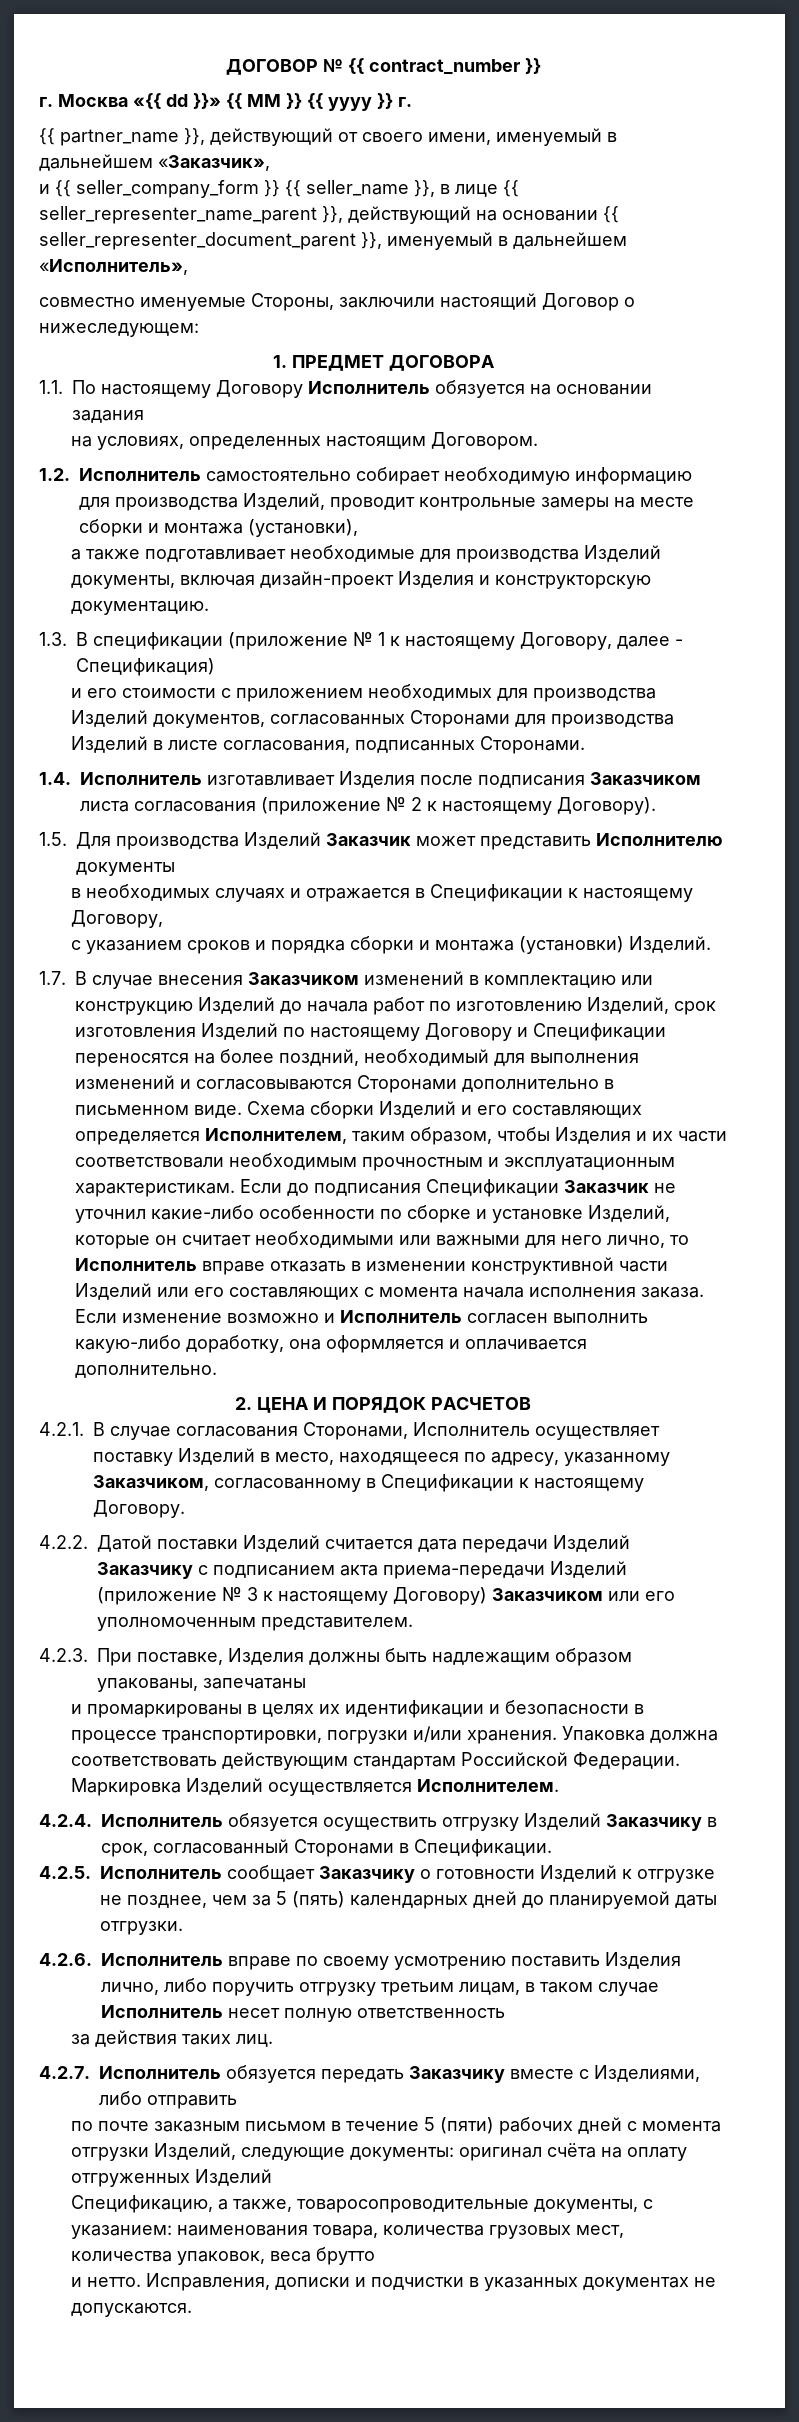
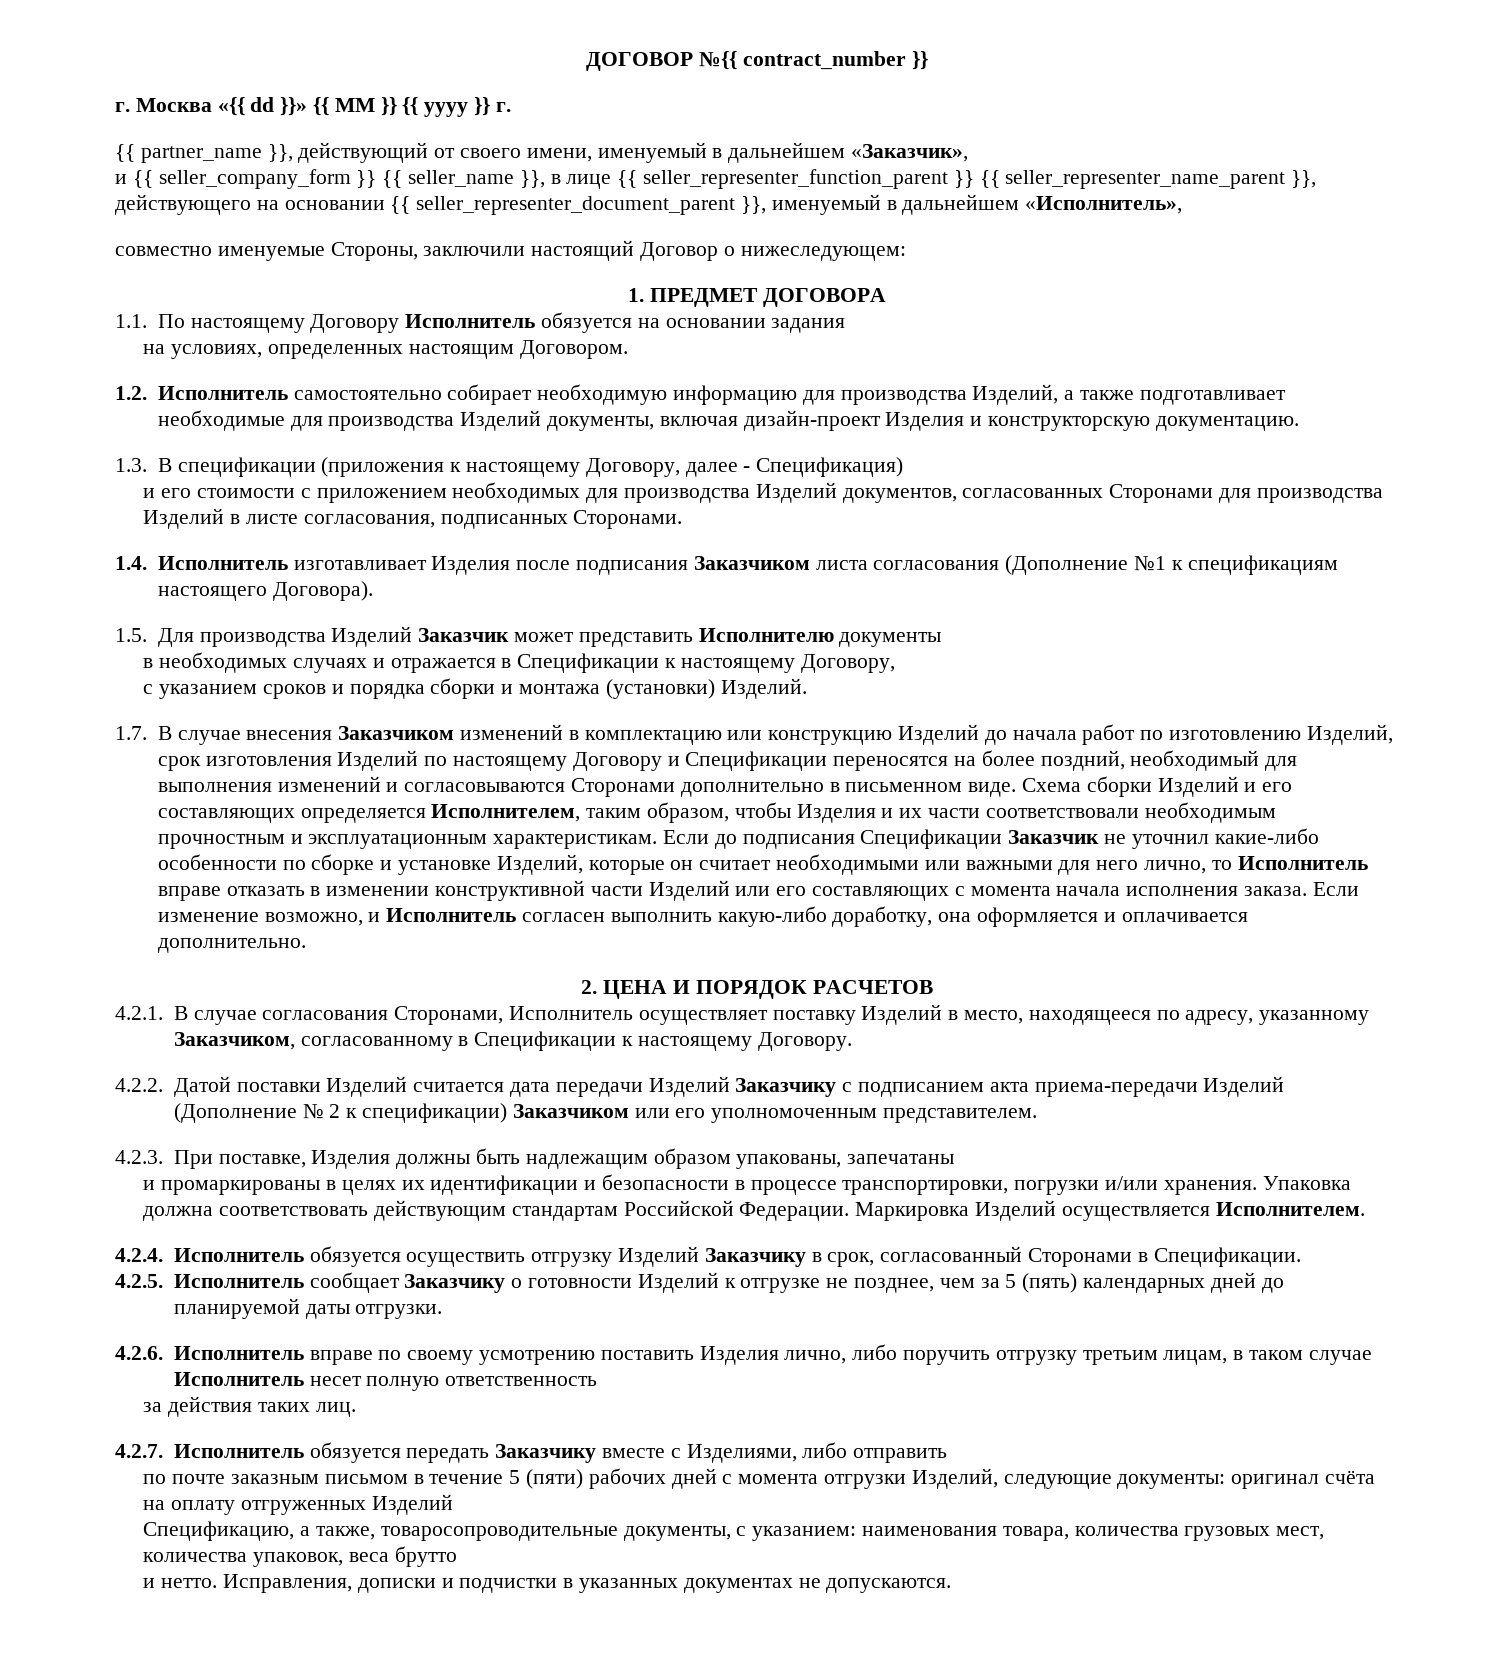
[322,58,364,74] № {{ -> [699,51,738,70] №{{
(519, 188) none -> [643,169,1000,189] seller_representer_function_parent }} {{
[348,206,471,224] действующий -> [115,194,251,215] действующего
[330,497,694,511] [79,519,358,537] проводит контрольные замеры на месте сборки и монтажа (установки), // -> (1059, 394) none
[228,632,385,650] (приложение № 1 -> [321,457,445,477] (приложения
[261,797,656,815] (приложение № 2 к настоящему Договору). -> [1005,555,1338,575] [157,581,373,601] (Дополнение №1 к спецификациям настоящего Договора).
[227,1313,319,1323] возможно -> [264,912,363,926] возможно,
[97,1587,487,1605] (приложение № 3 к настоящему Договору) -> [173,1103,507,1123] (Дополнение № 2 к спецификации)

